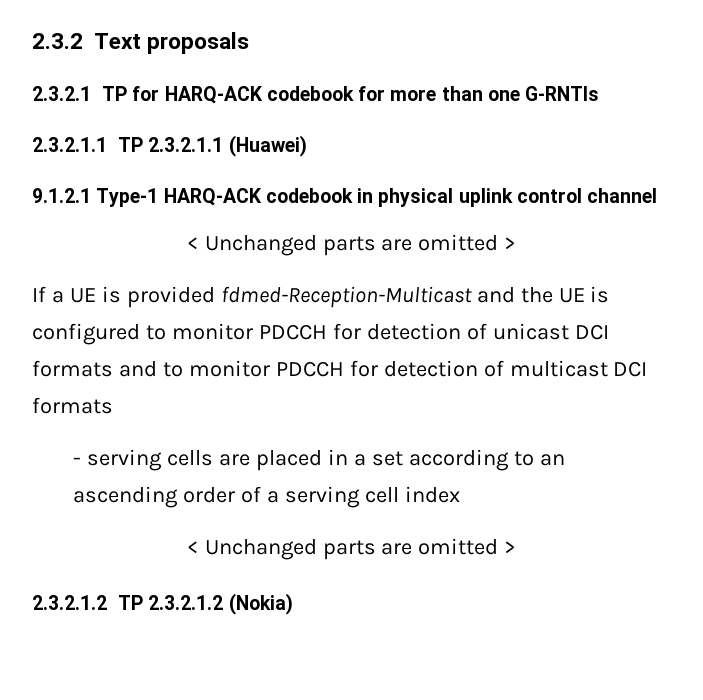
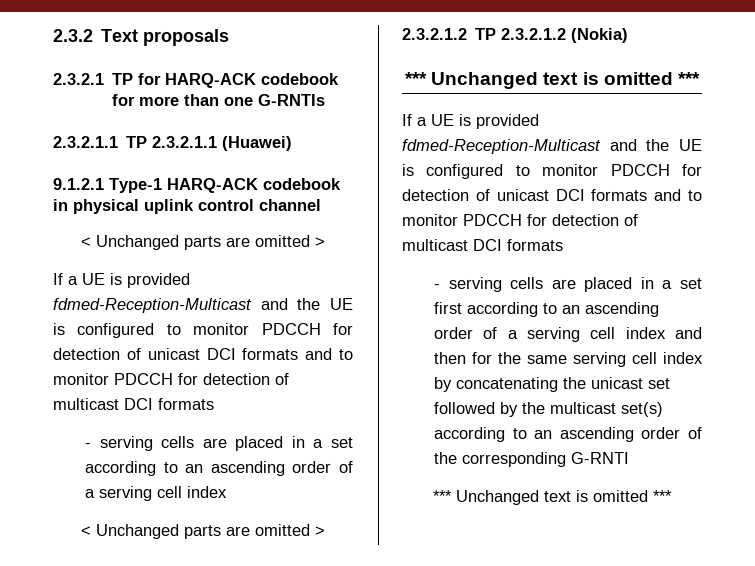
(293, 604) none -> [405,72,700,89] [402,114,539,129] [402,139,702,154] [402,164,702,179] [402,189,702,201] [402,214,638,226] [402,239,563,251] [433,277,702,292] [433,302,659,317] [433,327,702,342] [433,352,703,367] [433,377,670,392] [433,402,663,417] [433,427,702,442] [433,452,629,467] [433,490,672,505] // *** Unchanged text is omitted *** // If a UE is provided fdmed-Reception-Multicast and the UE is configured to monitor PDCCH for detection of unicast DCI formats and to monitor PDCCH for detection of multicast DCI formats // - serving cells are placed in a set first according to an ascending order of a serving cell index and then for the same serving cell index by concatenating the unicast set followed by the multicast set(s) according to an ascending order of the corresponding G-RNTI // *** Unchanged text is omitted ***

